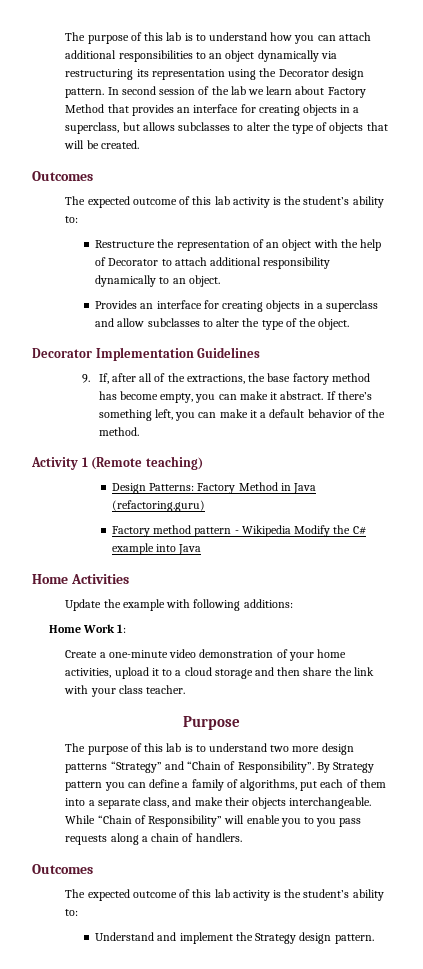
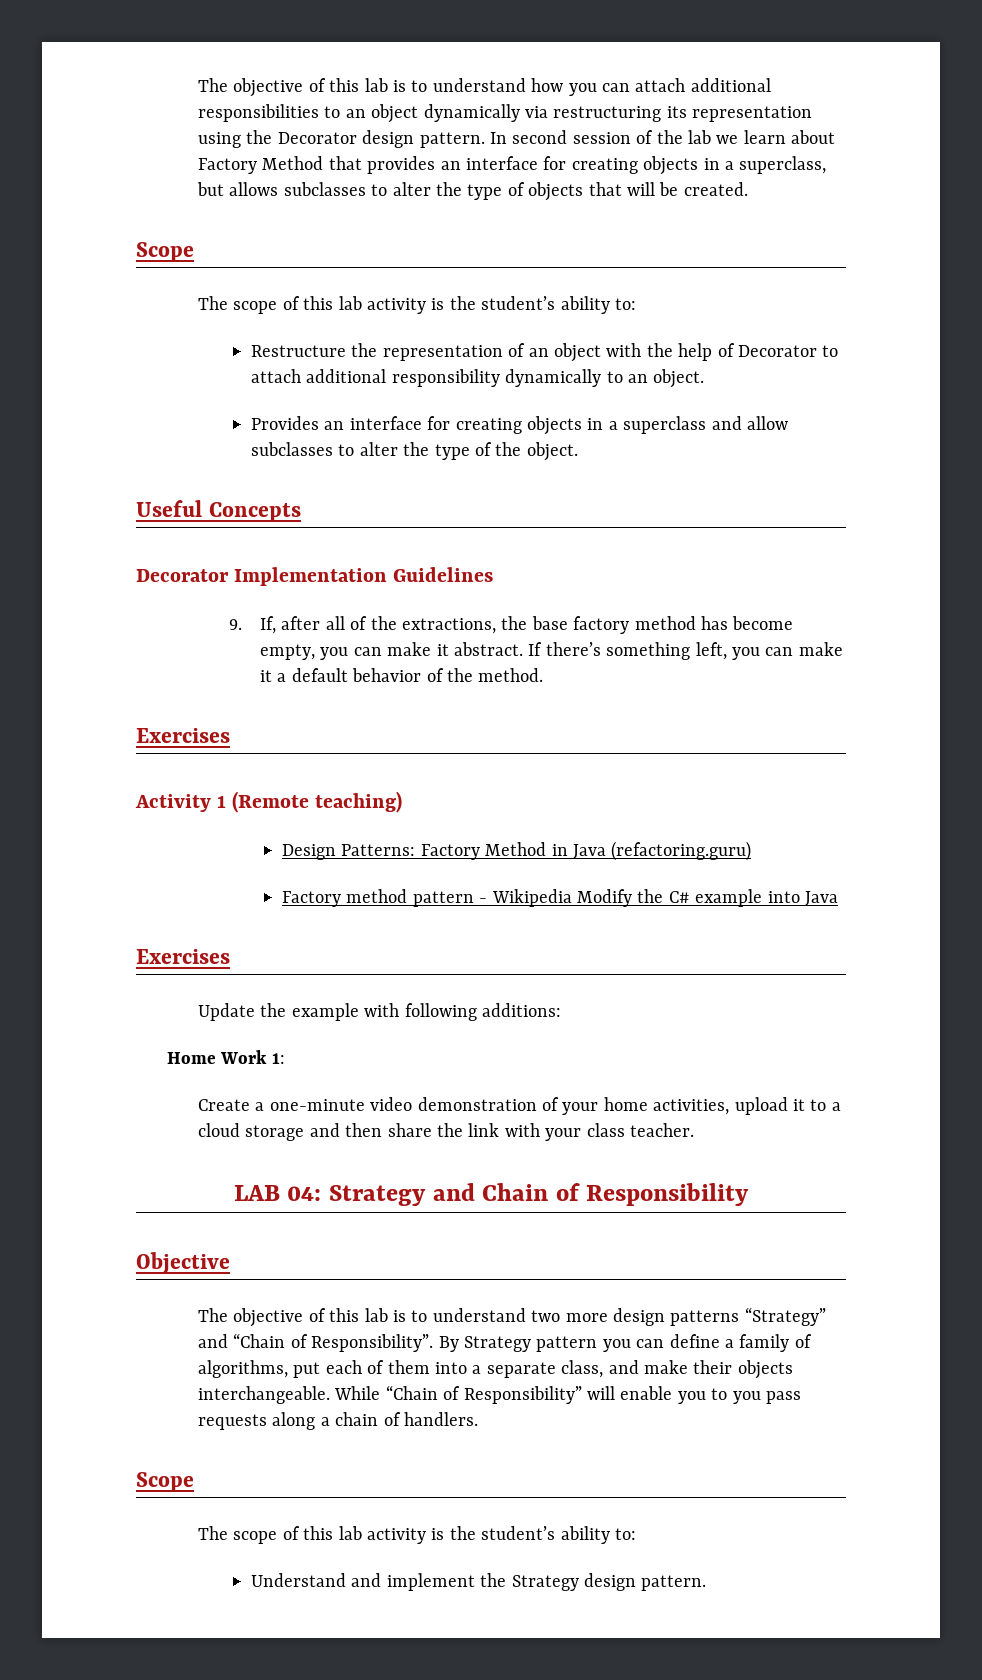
[65,32,129,44] The purpose -> [197,78,304,97] The objective
[32,171,93,181] [65,196,177,208] Outcomes // The expected outcome -> [136,242,194,262] [197,296,278,314] Scope // The scope
(350, 324) none -> [136,500,301,522] // Useful Concepts
(139, 431) none -> [136,728,230,743] // Exercises
[32,574,129,584] Home Activities -> [136,949,230,964] Exercises
[183,716,240,730] [65,743,129,755] Purpose // The purpose -> [233,1183,750,1206] [136,1252,230,1274] [197,1308,304,1327] LAB 04: Strategy and Chain of Responsibility // Objective // The objective
[32,864,93,874] [65,889,177,901] Outcomes // The expected outcome -> [136,1472,194,1492] [197,1526,278,1544] Scope // The scope

